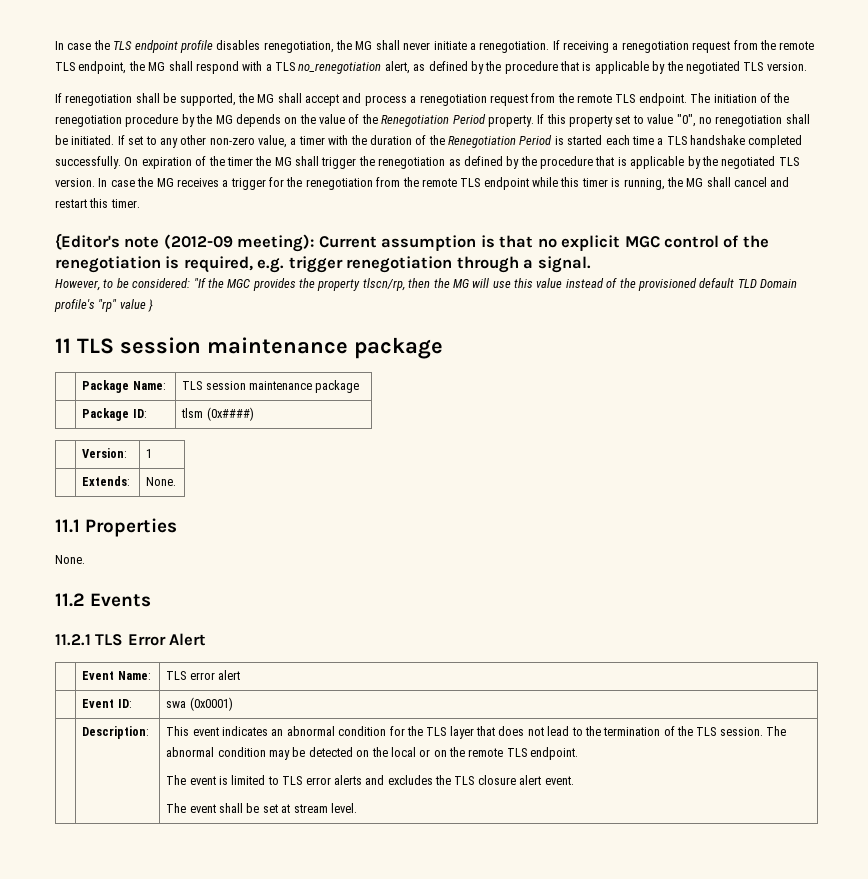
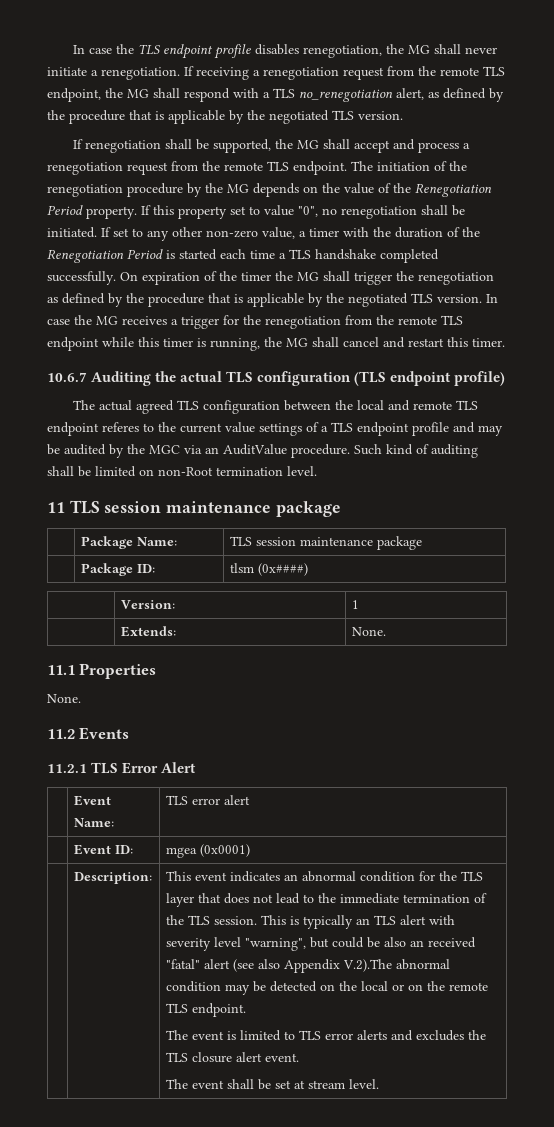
[55,233,769,252] [55,256,591,273] [55,278,797,291] [54,299,154,312] {Editor's note (2012-09 meeting): Current assumption is that no explicit MGC control of the renegotiation is required, e.g. trigger renegotiation through a signal. // However, to be considered: "If the MGC provides the property tlscn/rp, then the MG will use this value instead of the provisioned default TLD Domain profile's "rp" value } -> [47,371,506,386] [72,400,478,414] [47,422,503,436] [47,444,478,458] [47,466,317,477] 10.6.7 Auditing the actual TLS configuration (TLS endpoint profile) // The actual agreed TLS configuration between the local and remote TLS endpoint referes to the current value settings of a TLS endpoint profile and may be audited by the MGC via an AuditValue procedure. Such kind of auditing shall be limited on non-Root termination level.
[166,701,187,708] swa -> [165,847,197,858] mgea
(601, 731) none -> [339,893,399,904] immediate
[766,726,787,736] The -> [260,915,455,929] [165,937,476,951] [165,959,392,973] This is typically an TLS alert with severity level "warning", but could be also an received "fatal" alert (see also Appendix V.2).The

